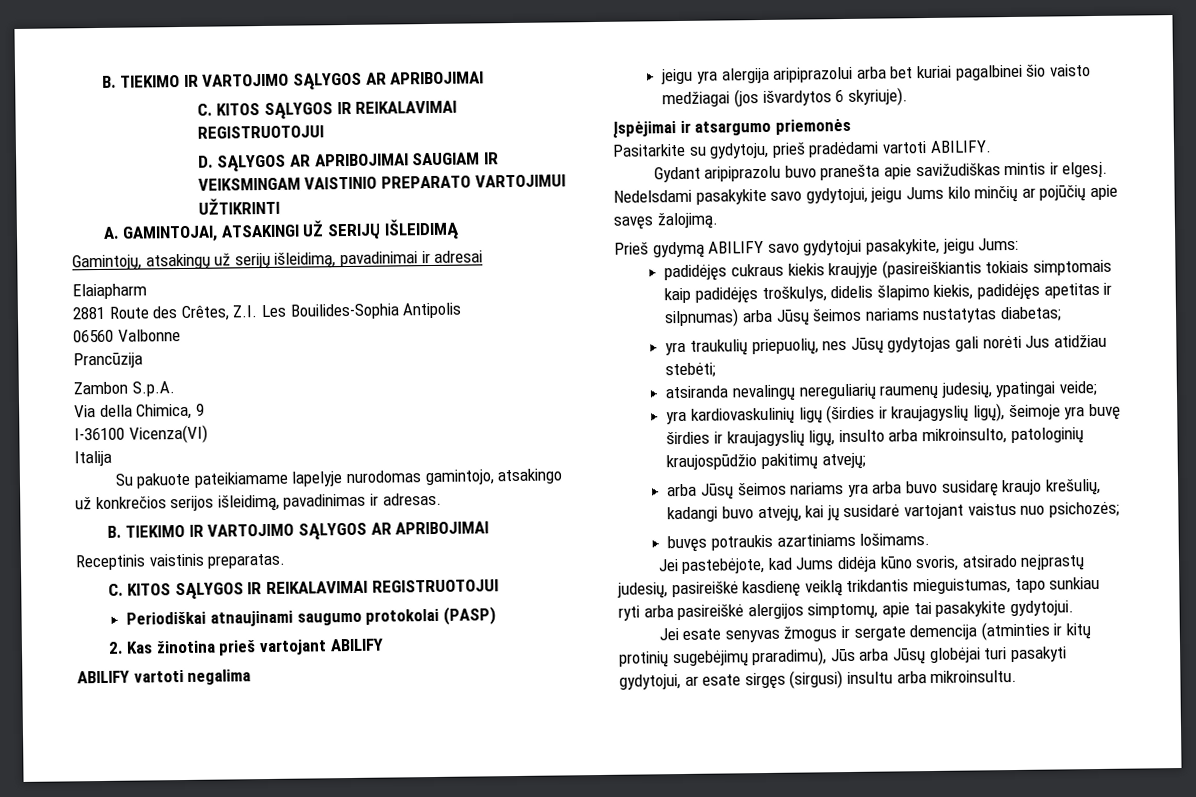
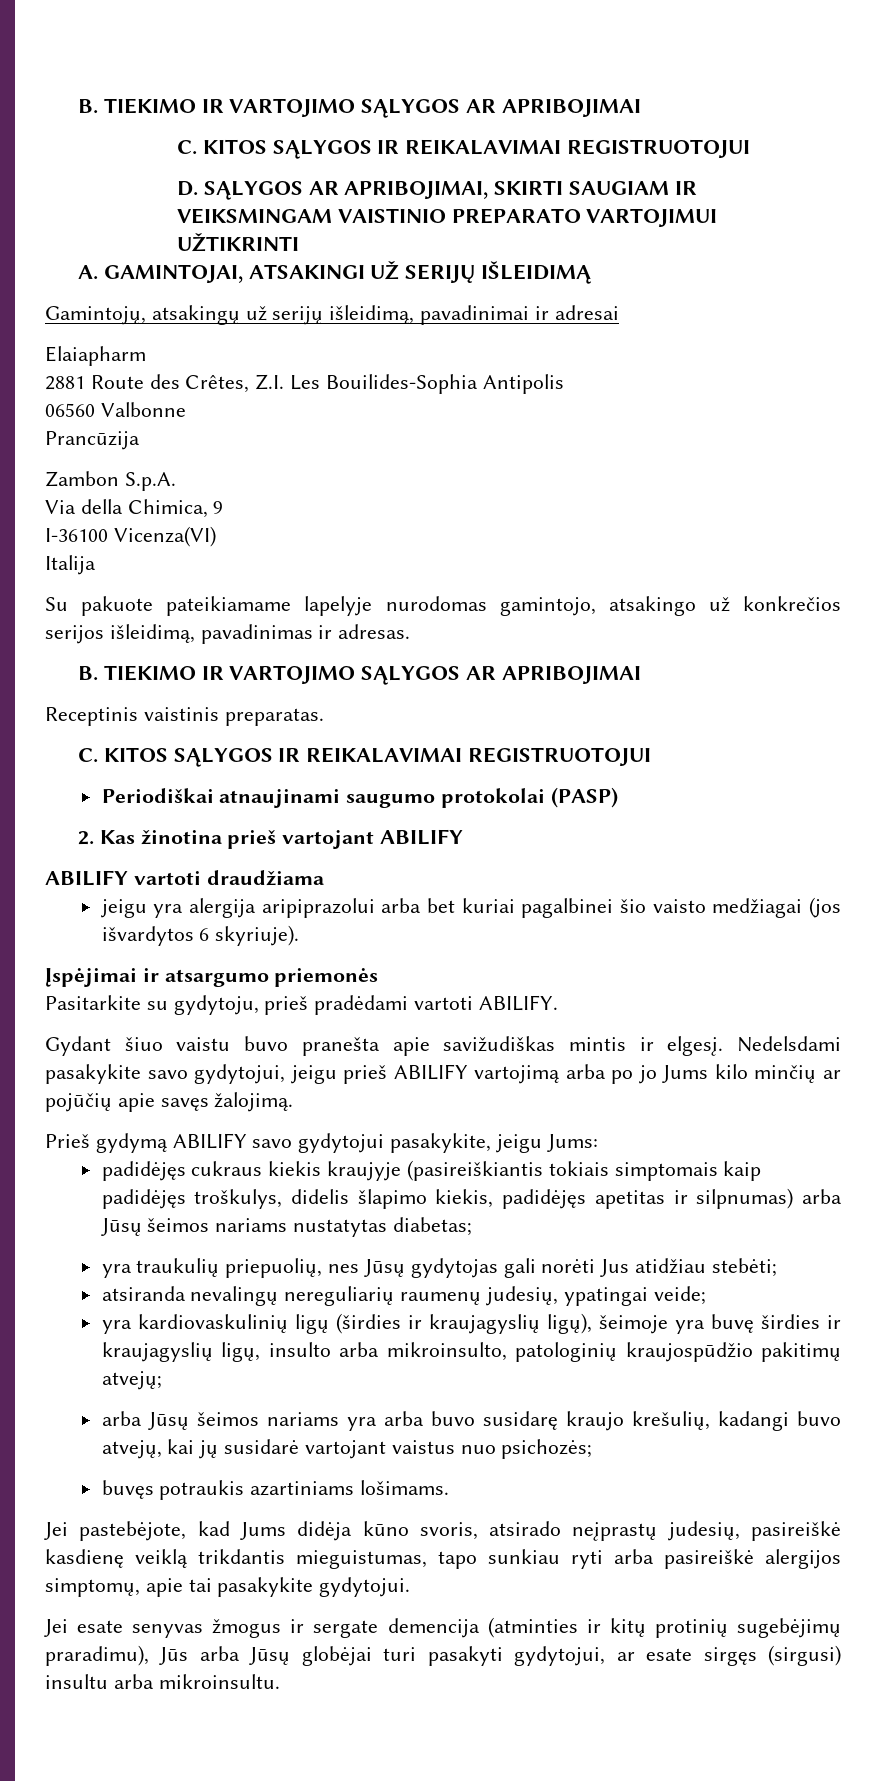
[314,153,409,167] APRIBOJIMAI -> [344,180,564,199] APRIBOJIMAI, SKIRTI
[187,669,252,685] negalima -> [206,870,324,886] draudžiama
[704,165,782,182] aripiprazolu -> [124,1037,231,1051] šiuo vaistu
(903, 195) none -> [343,1064,657,1084] prieš ABILIFY vartojimą arba po jo

